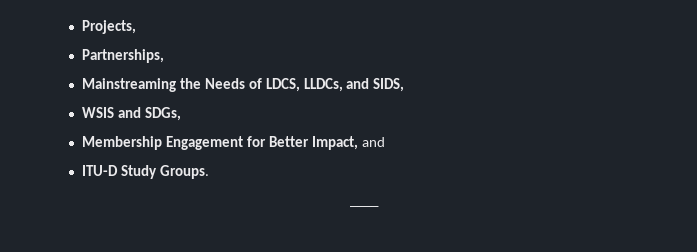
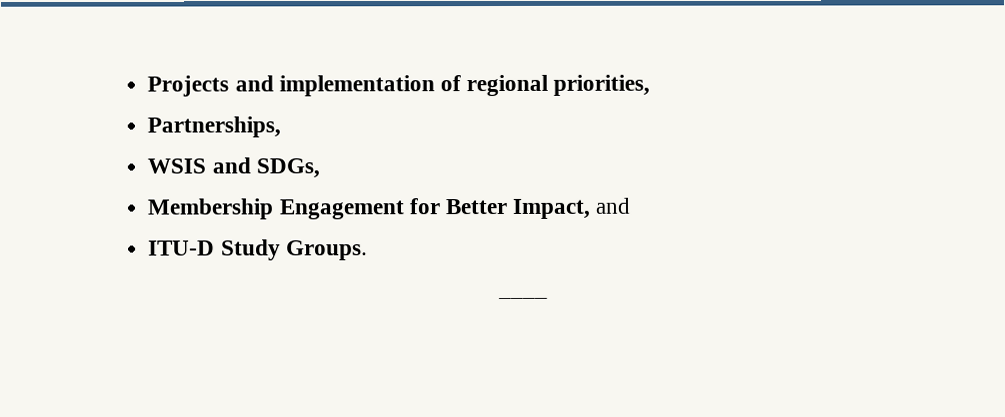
[81,20,136,34] [81,49,164,63] [81,78,405,92] Projects, // Partnerships, // Mainstreaming the Needs of LDCS, LLDCs, and SIDS, -> [147,74,651,97] [147,116,282,138] Projects and implementation of regional priorities, // Partnerships,

